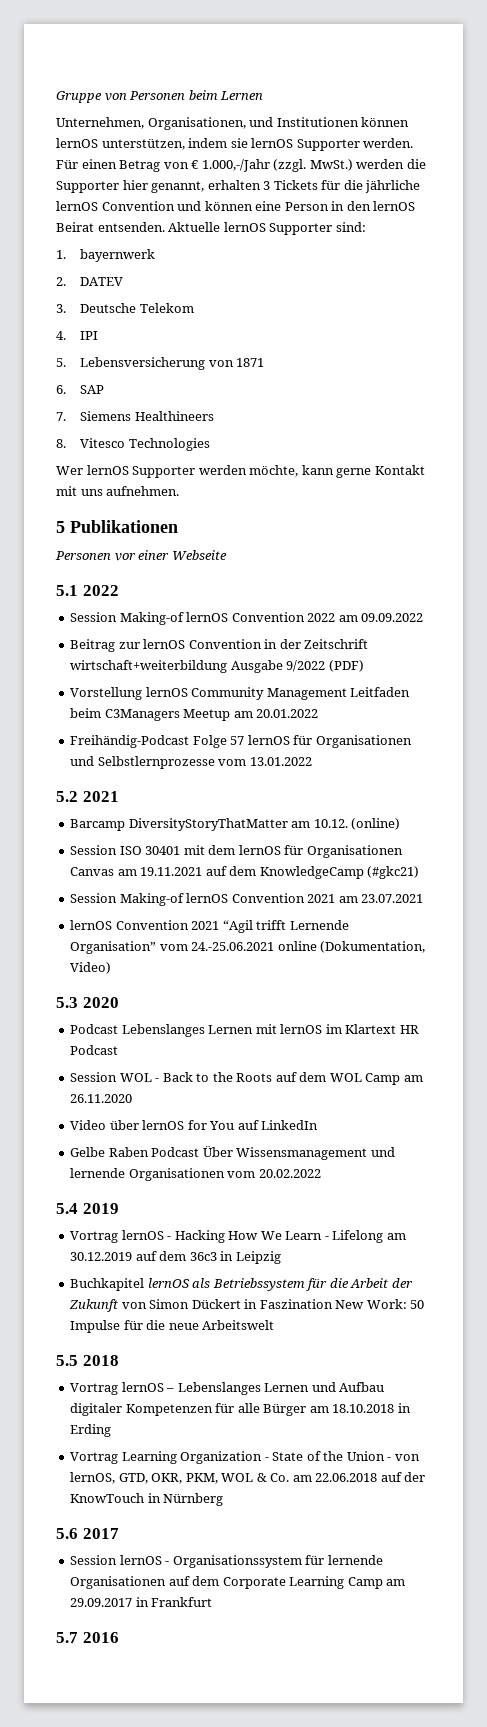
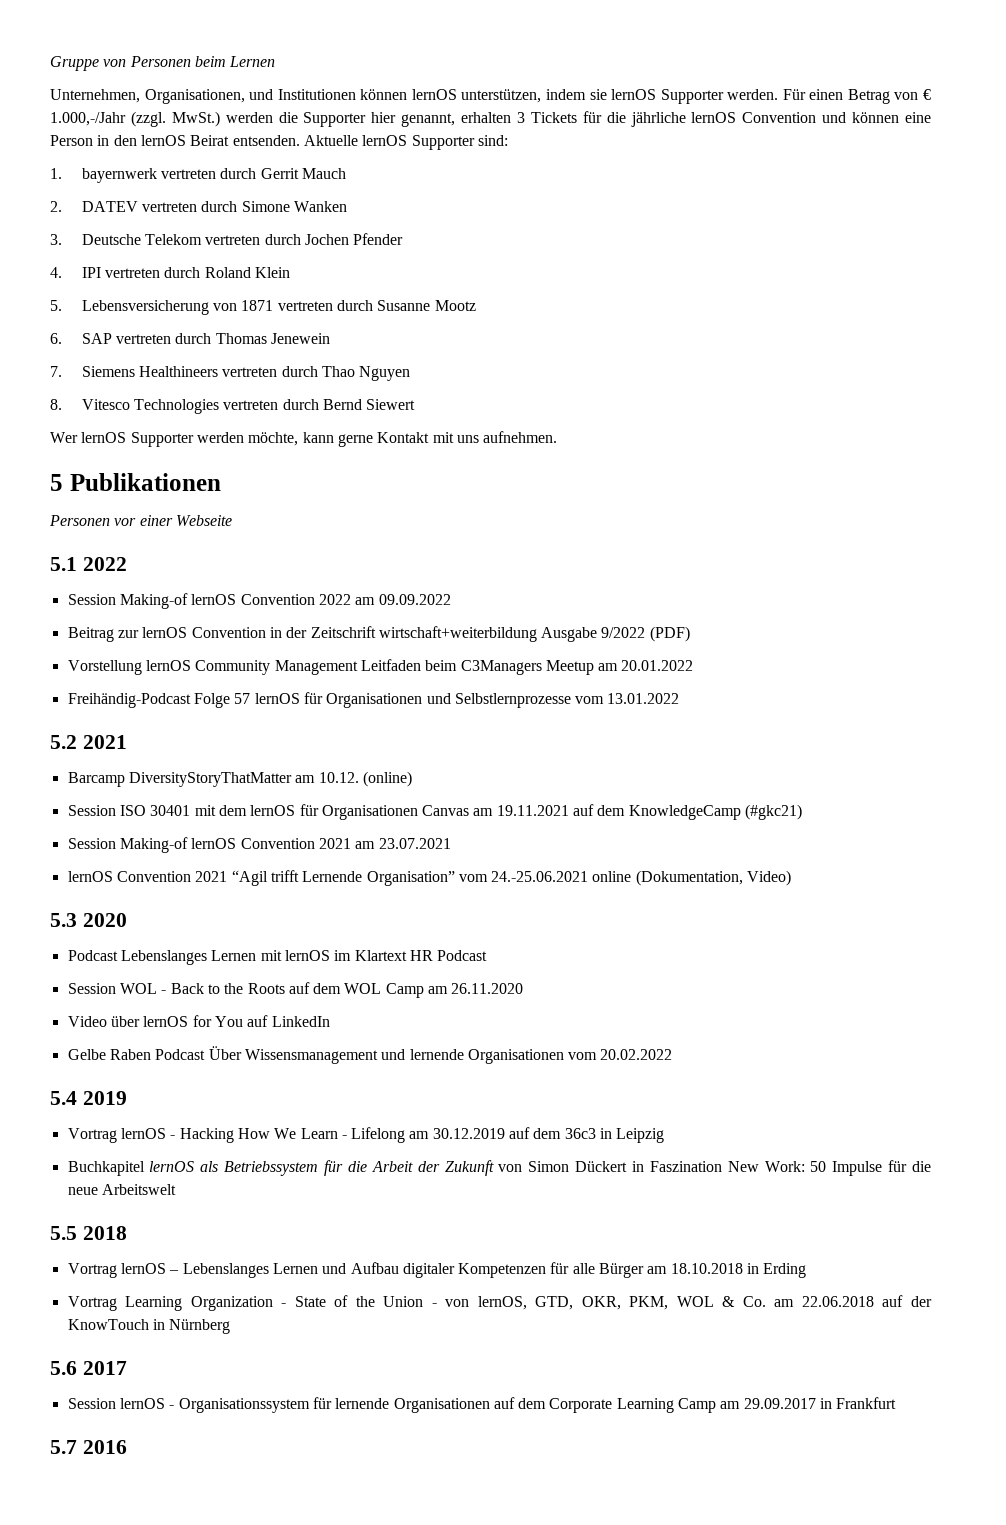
[56,277,124,286] [56,303,194,313] [56,331,99,340] [56,357,265,370] [56,385,105,394] // 2. DATEV // 3. Deutsche Telekom // 4. IPI // 5. Lebensversicherung von 1871 // 6. SAP -> [161,168,347,179] [50,201,348,212] [50,233,404,245] [50,267,291,278] [50,300,476,315] [50,333,331,344] vertreten durch Gerrit Mauch // 2. DATEV vertreten durch Simone Wanken // 3. Deutsche Telekom vertreten durch Jochen Pfender // 4. IPI vertreten durch Roland Klein // 5. Lebensversicherung von 1871 vertreten durch Susanne Mootz // 6. SAP vertreten durch Thomas Jenewein
(214, 416) none -> [222,366,411,381] vertreten durch Thao Nguyen
(210, 444) none -> [223,399,416,410] vertreten durch Bernd Siewert

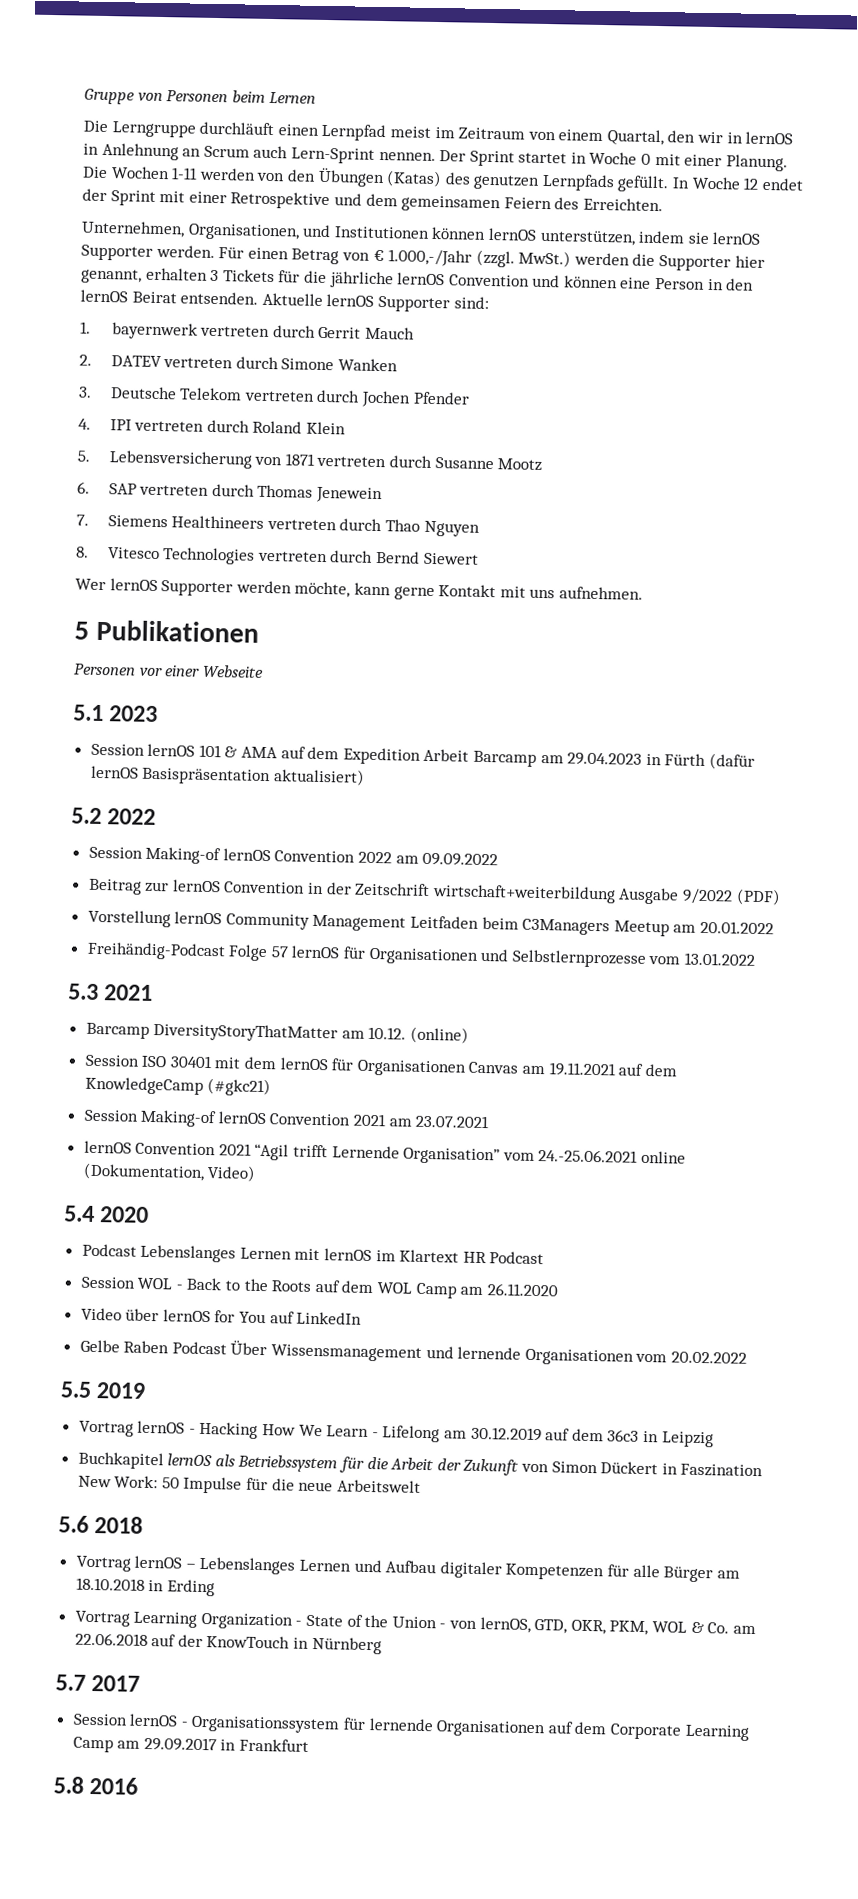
(276, 61) none -> [83,120,794,146] [83,142,788,172] [82,166,804,193] [82,188,663,213] // Die Lerngruppe durchläuft einen Lernpfad meist im Zeitraum von einem Quartal, den wir in lernOS in Anlehnung an Scrum auch Lern-Sprint nennen. Der Sprint startet in Woche 0 mit einer Planung. Die Wochen 1-11 werden von den Übungen (Katas) des genutzen Lernpfads gefüllt. In Woche 12 endet der Sprint mit einer Retrospektive und dem gemeinsamen Feiern des Erreichten.
(77, 564) none -> [109,705,159,723] [90,743,755,770] [90,765,365,786] [71,807,102,825] 2023 // Session lernOS 101 & AMA auf dem Expedition Arbeit Barcamp am 29.04.2023 in Fürth (dafür lernOS Basispräsentation aktualisiert) // 5.2
[50,735,77,749] 5.2 -> [68,983,99,1001] 5.3
[50,913,77,927] 5.3 -> [64,1205,95,1222] 5.4
[50,1091,77,1105] 5.4 -> [60,1381,92,1398] 5.5
[50,1226,77,1240] 5.5 -> [58,1515,89,1533] 5.6
[50,1361,77,1375] 5.6 -> [55,1674,86,1691] 5.7
[50,1440,77,1454] 5.7 -> [53,1776,84,1794] 5.8

